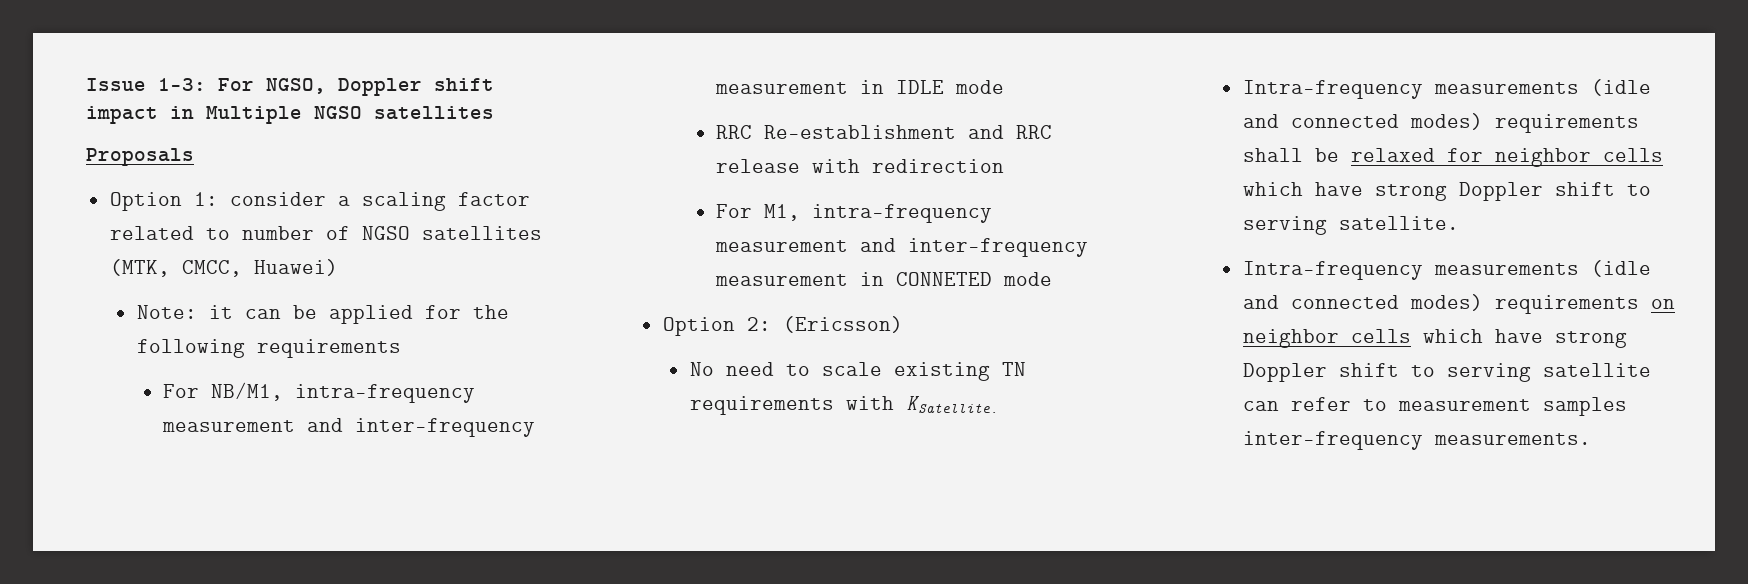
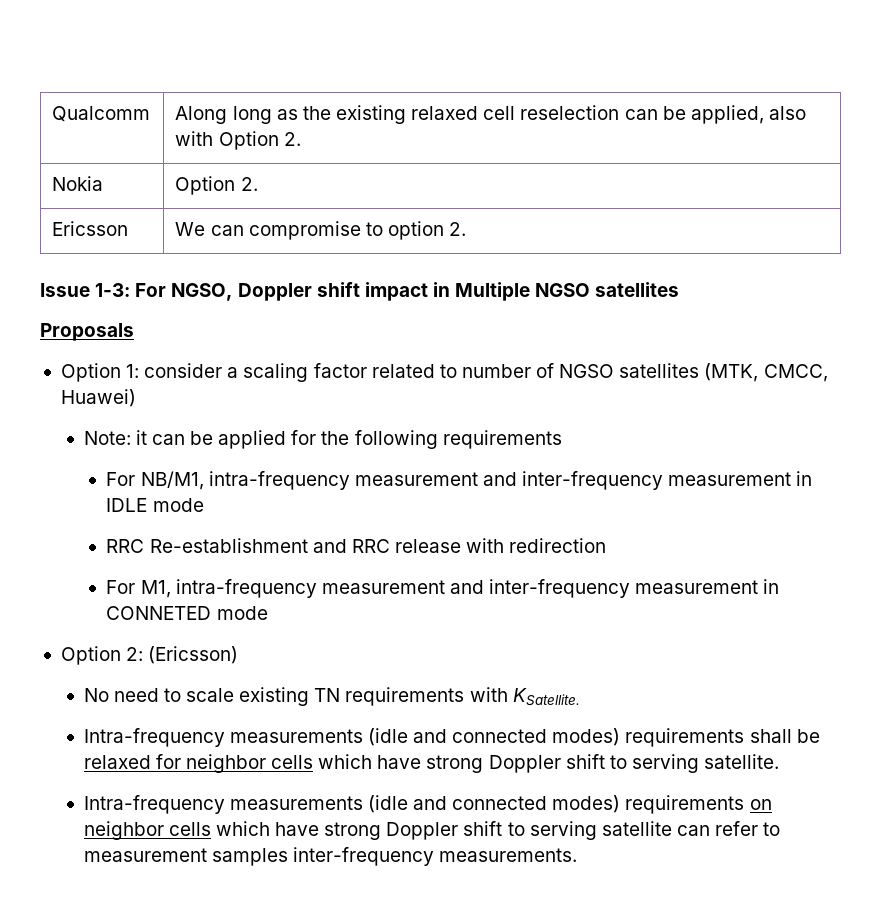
(86, 84) none -> [52,106,151,122] [175,105,806,124] [175,131,301,150] [52,176,104,191] [175,176,258,195] [52,221,129,236] [175,221,467,240] Qualcomm | Along long as the existing relaxed cell reselection can be applied, also with Option 2. // Nokia | Option 2. // Ericsson | We can compromise to option 2. //

